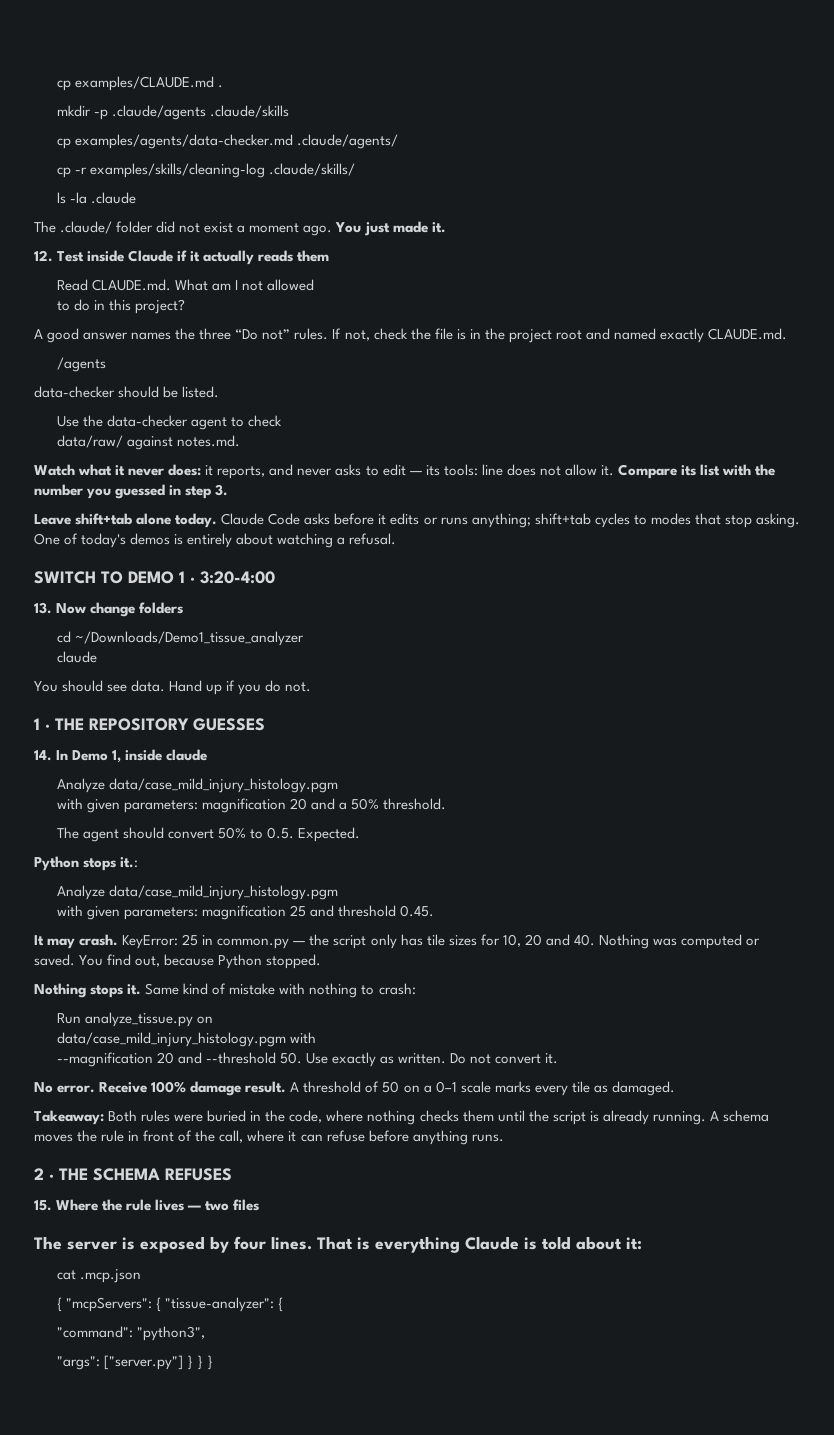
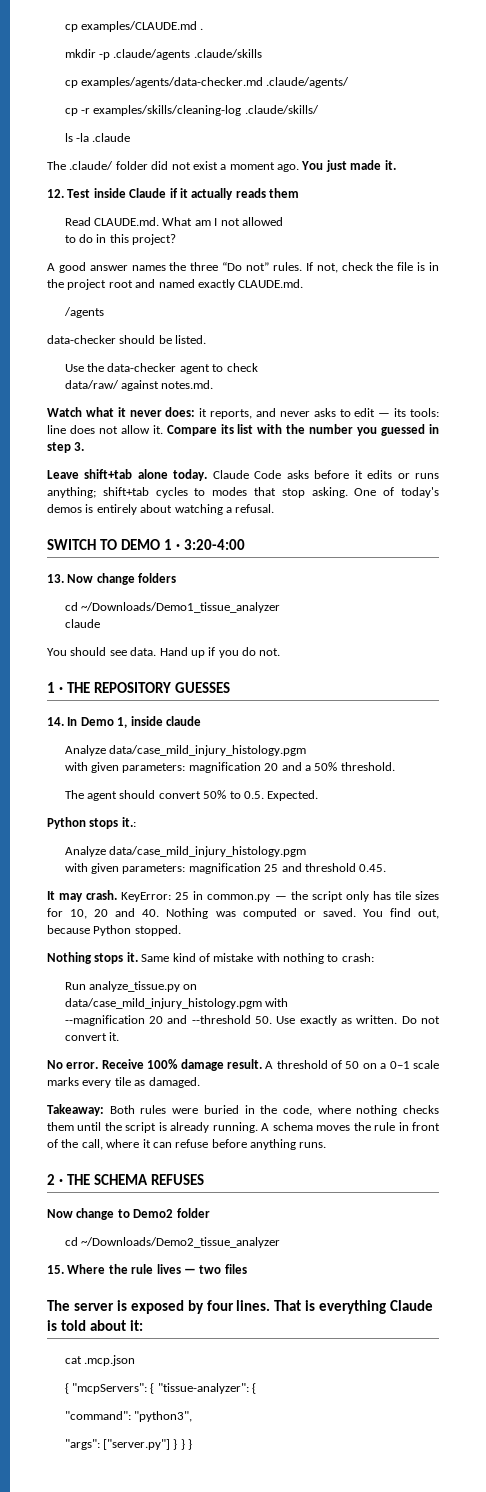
(232, 1174) none -> [47,1208,210,1220] [64,1237,281,1248] // Now change to Demo2 folder // cd ~/Downloads/Demo2_tissue_analyzer

